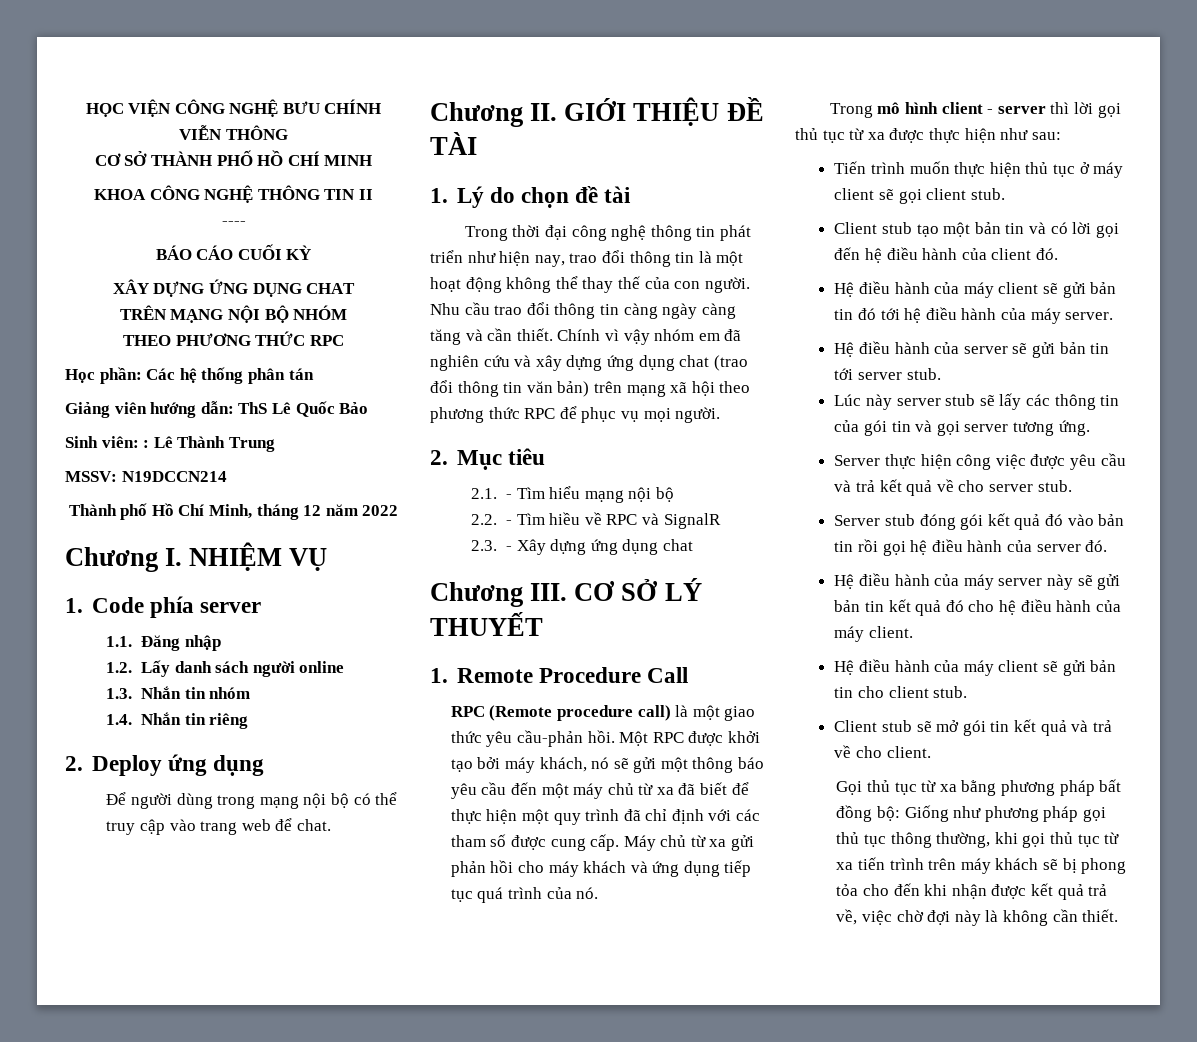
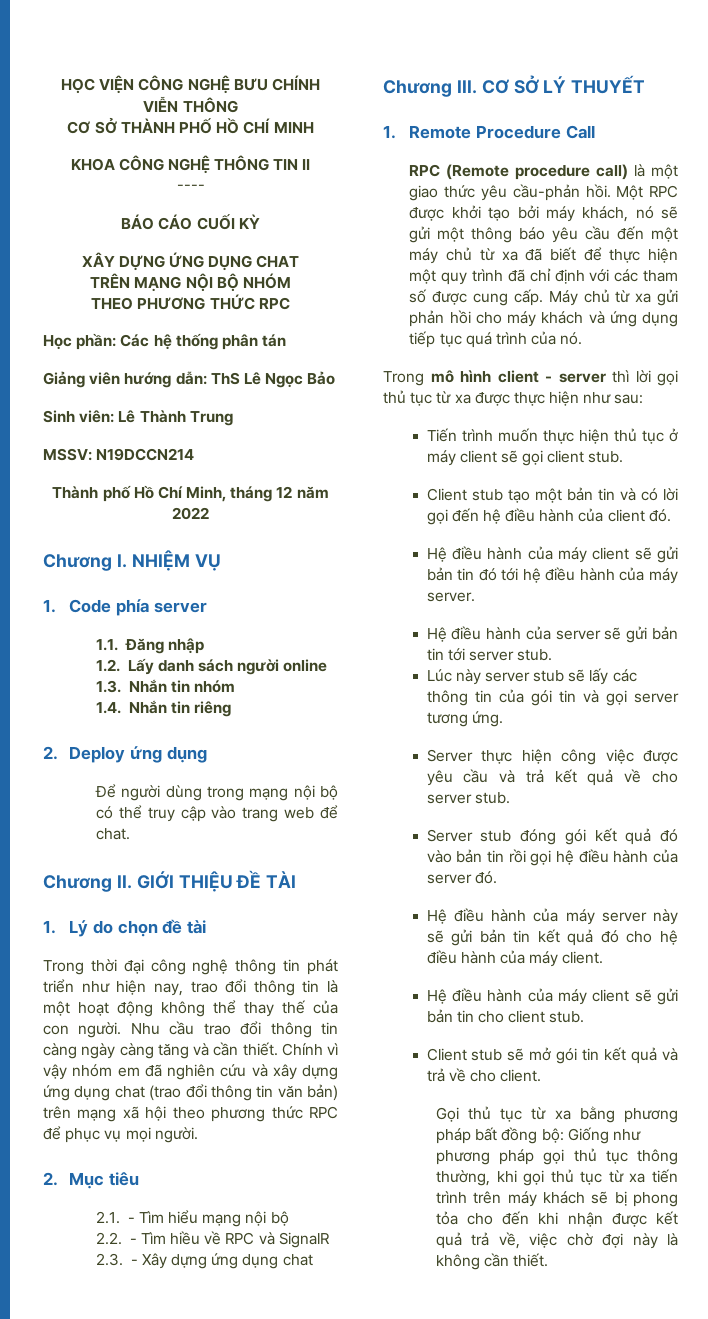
[295,401,335,417] Quốc -> [265,373,304,388] Ngọc
[143,440,150,448] : -> (115, 416) none

